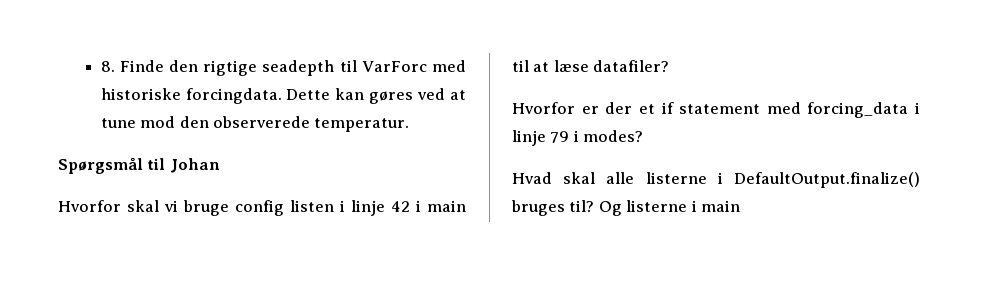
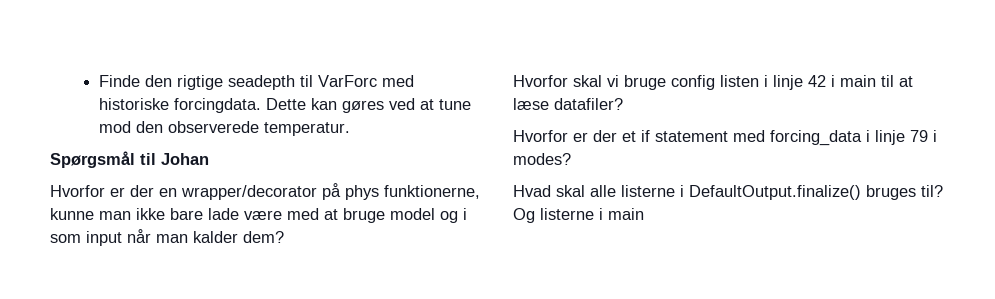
[100,61,115,72] 8. -> (99, 81) none
(220, 165) none -> [50,183,480,200] [50,208,467,223] [50,229,284,246] // Hvorfor er der en wrapper/decorator på phys funktionerne, kunne man ikke bare lade være med at bruge model og i som input når man kalder dem?

